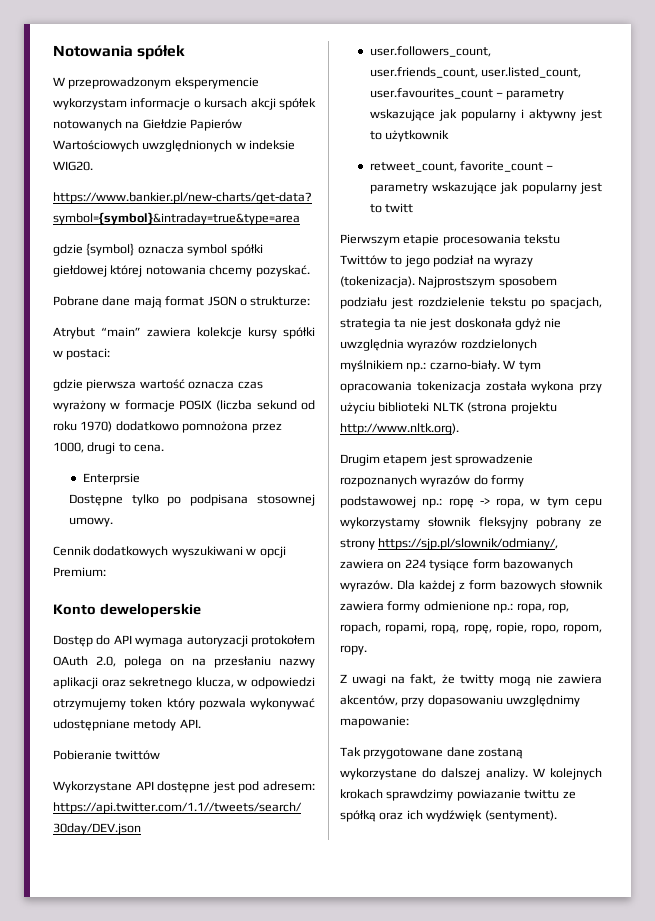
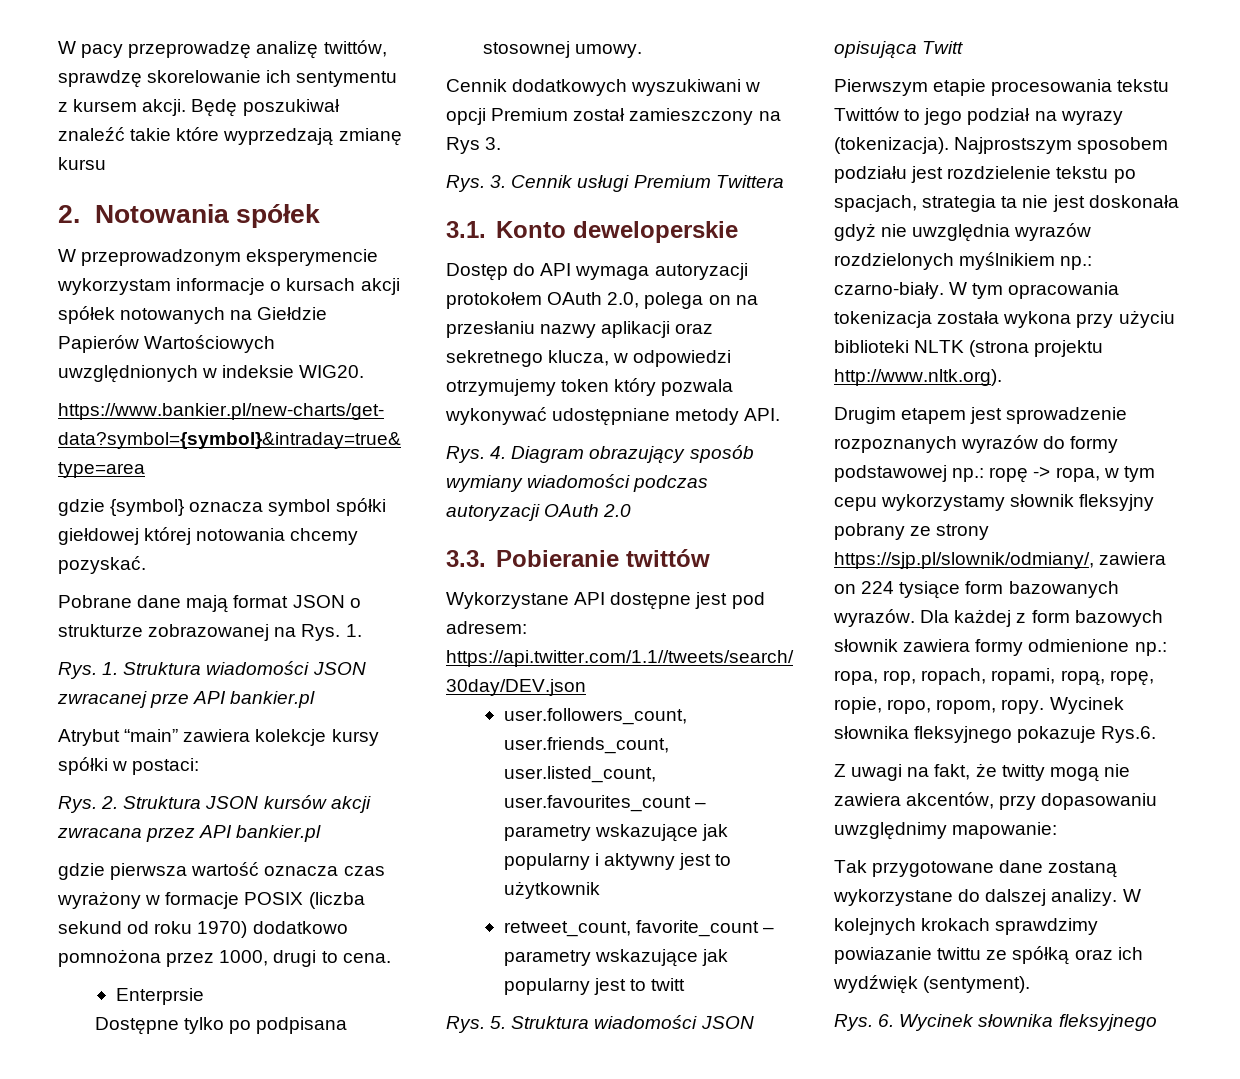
(53, 51) none -> [58,40,387,59] [58,70,398,88] [58,99,340,117] [58,127,402,146] [58,157,106,170] [58,205,80,223] W pacy przeprowadzę analizę twittów, sprawdzę skorelowanie ich sentymentu z kursem akcji. Będę poszukiwał znaleźć takie które wyprzedzają zmianę kursu // 2.
[250,296,311,306] strukturze: -> [58,624,362,641] [58,661,366,679] [57,691,316,708] strukturze zobrazowanej na Rys. 1. // Rys. 1. Struktura wiadomości JSON zwracanej prze API bankier.pl
(111, 354) none -> [58,795,371,813] [57,825,322,842] // Rys. 2. Struktura JSON kursów akcji zwracana przez API bankier.pl
[53,567,106,577] Premium: // -> [491,108,781,125] [446,137,502,154] [446,175,784,192] [446,221,486,238] Premium został zamieszczony na Rys 3. // Rys. 3. Cennik usługi Premium Twittera // 3.1.
(201, 723) none -> [446,445,754,464] [446,474,709,492] [446,504,632,521] [446,550,486,567] Rys. 4. Diagram obrazujący sposób wymiany wiadomości podczas autoryzacji OAuth 2.0 // 3.3.
(414, 208) none -> [446,1015,754,1033] [834,41,964,59] // Rys. 5. Struktura wiadomości JSON opisująca Twitt
(367, 650) none -> [1049,697,1124,714] [834,726,1157,743] Wycinek słownika fleksyjnego pokazuje Rys.6.
(557, 816) none -> [834,1014,1157,1031] // Rys. 6. Wycinek słownika fleksyjnego

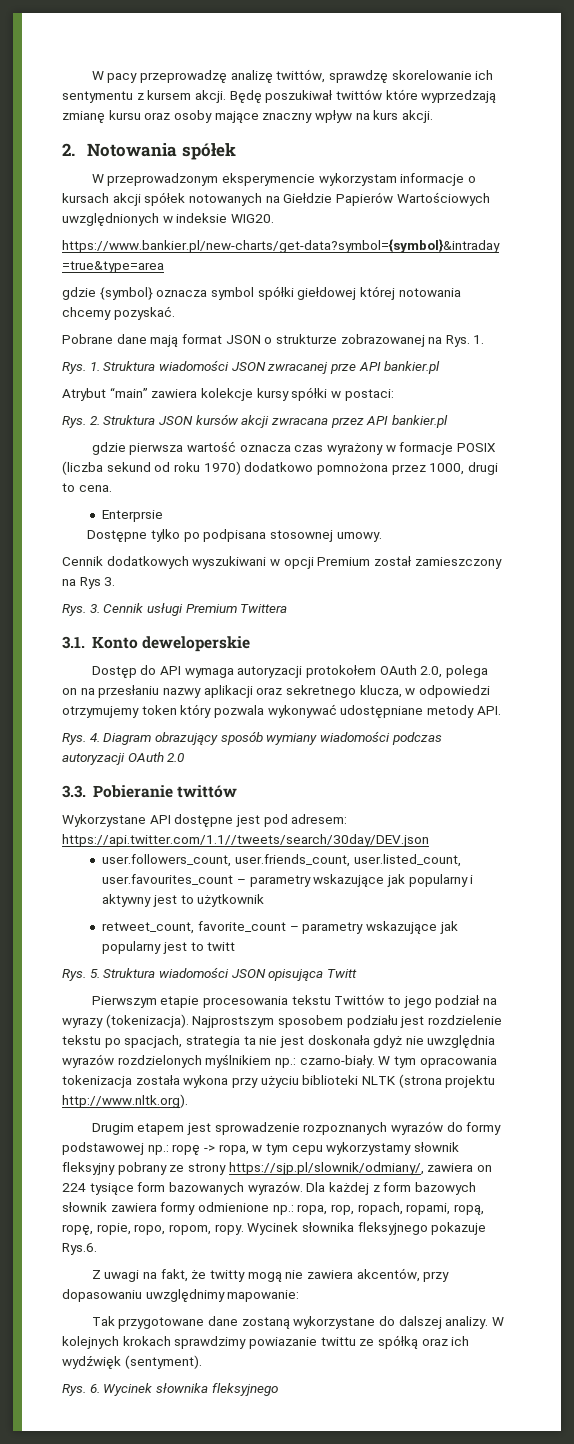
[58,127,172,141] znaleźć takie -> [335,89,382,100] twittów
(106, 163) none -> [144,110,433,123] oraz osoby mające znaczny wpływ na kurs akcji.

